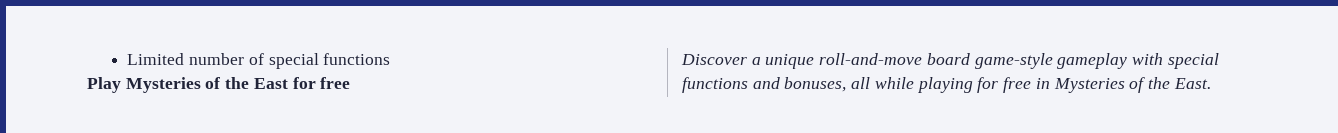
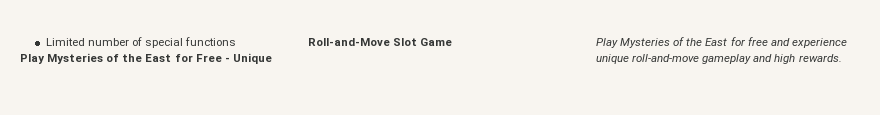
[320,77,351,89] [681,53,1219,69] [682,77,1211,93] free // Discover a unique roll-and-move board game-style gameplay with special functions and bonuses, all while playing for free in Mysteries of the East. -> [195,53,272,64] [308,38,453,46] [596,37,847,48] [596,54,842,64] Free - Unique Roll-and-Move Slot Game // Play Mysteries of the East for free and experience unique roll-and-move gameplay and high rewards.

